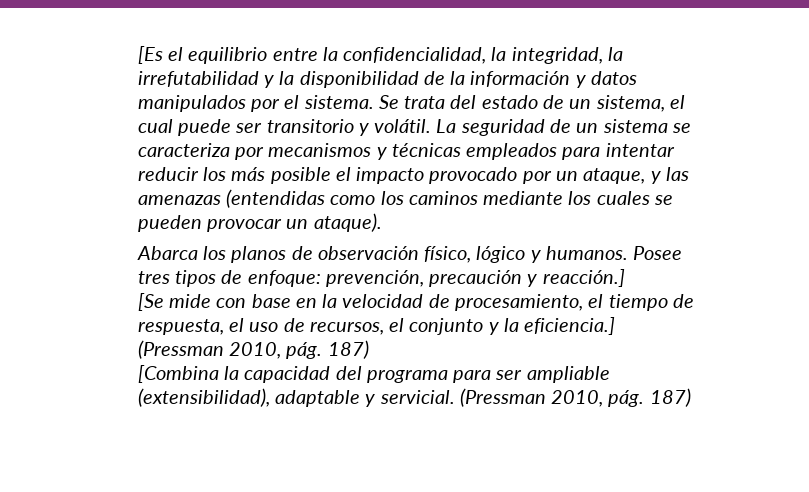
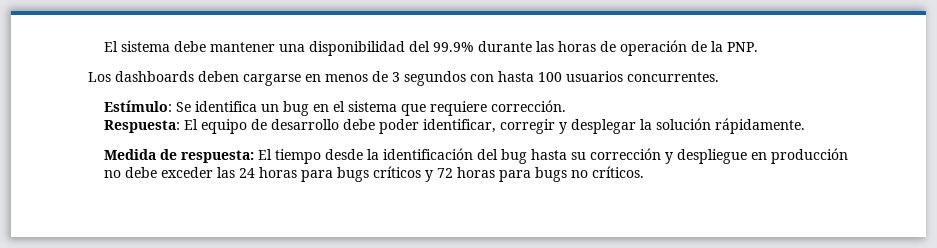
[137,46,624,64] [137,71,638,88] [137,95,685,112] [137,119,691,136] [137,143,675,160] [137,167,689,184] [137,189,674,208] [137,213,382,232] [136,246,683,263] [137,269,625,287] [137,293,694,311] [137,317,616,335] [137,340,369,359] [137,365,610,383] [137,388,691,407] [Es el equilibrio entre la confidencialidad, la integridad, la irrefutabilidad y la disponibilidad de la información y datos manipulados por el sistema. Se trata del estado de un sistema, el cual puede ser transitorio y volátil. La seguridad de un sistema se caracteriza por mecanismos y técnicas empleados para intentar reducir los más posible el impacto provocado por un ataque, y las amenazas (entendidas como los caminos mediante los cuales se pueden provocar un ataque). // Abarca los planos de observación físico, lógico y humanos. Posee tres tipos de enfoque: prevención, precaución y reacción.] // [Se mide con base en la velocidad de procesamiento, el tiempo de respuesta, el uso de recursos, el conjunto y la eficiencia.] (Pressman 2010, pág. 187) // [Combina la capacidad del programa para ser ampliable (extensibilidad), adaptable y servicial. (Pressman 2010, pág. 187) -> [104,40,759,56] [88,71,720,86] [104,100,567,116] [104,118,806,134] [104,148,849,164] [104,166,645,182] El sistema debe mantener una disponibilidad del 99.9% durante las horas de operación de la PNP. // Los dashboards deben cargarse en menos de 3 segundos con hasta 100 usuarios concurrentes. // Estímulo: Se identifica un bug en el sistema que requiere corrección. // Respuesta: El equipo de desarrollo debe poder identificar, corregir y desplegar la solución rápidamente. // Medida de respuesta: El tiempo desde la identificación del bug hasta su corrección y despliegue en producción no debe exceder las 24 horas para bugs críticos y 72 horas para bugs no críticos.

